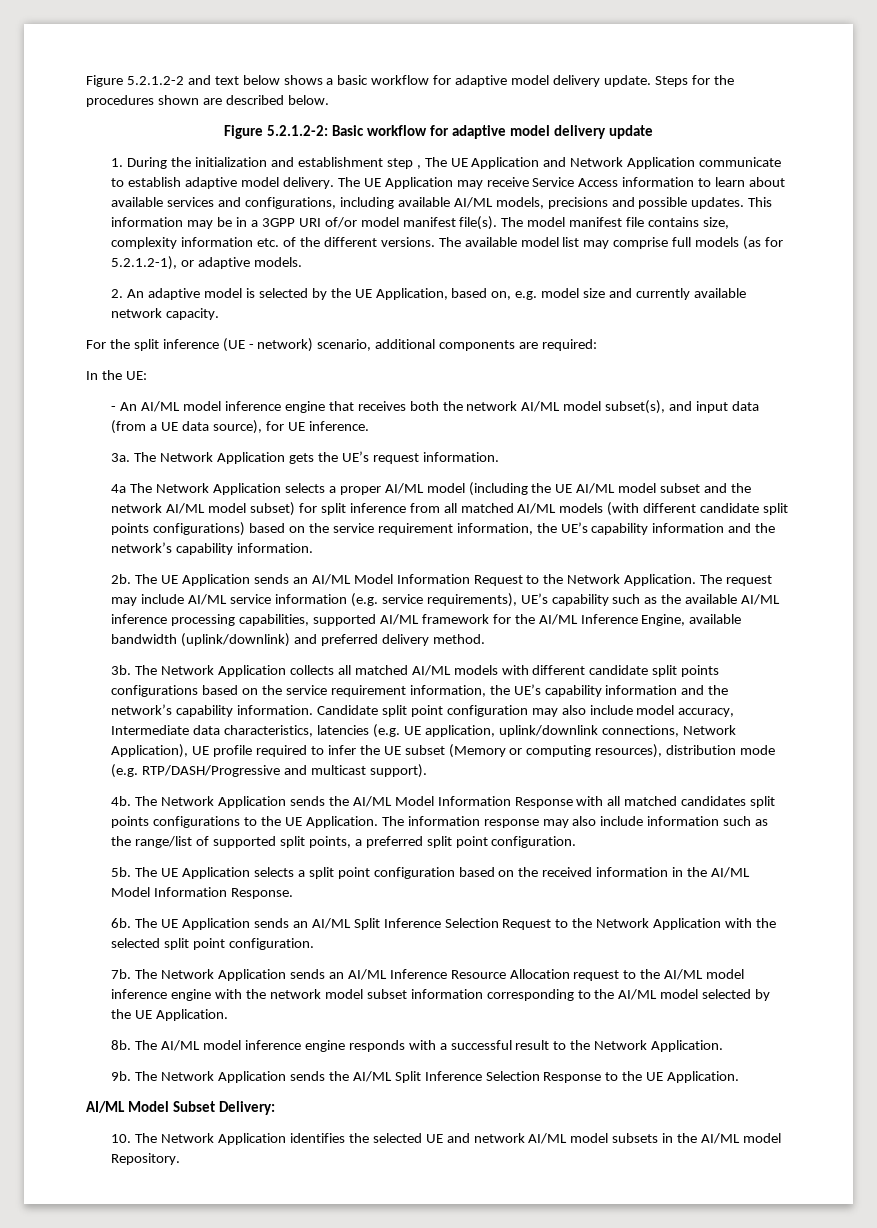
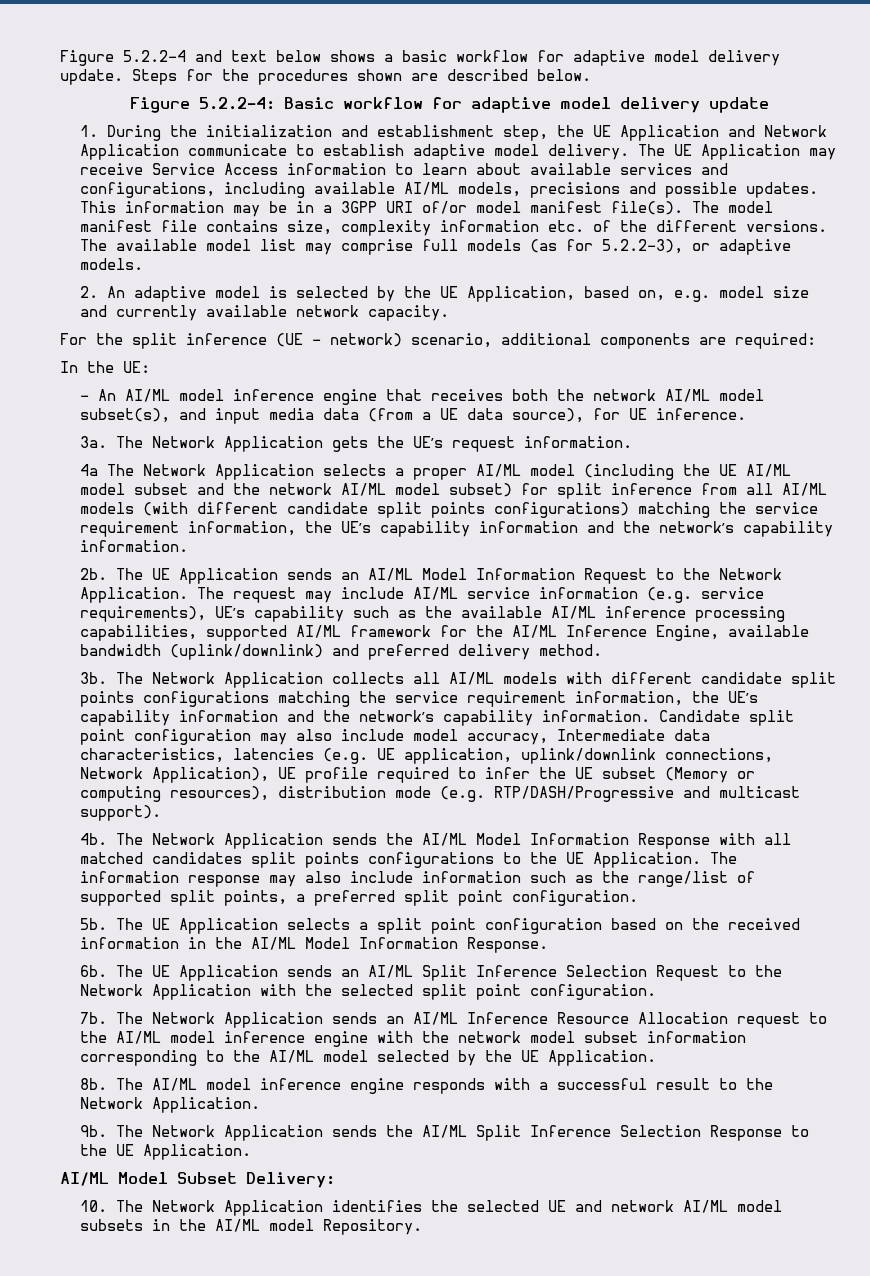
[86,75,184,87] Figure 5.2.1.2-2 -> [60,50,186,66] Figure 5.2.2-4
[267,125,329,136] 5.2.1.2-2: -> [199,97,275,110] 5.2.2-4:
[386,157,447,169] step , The -> [503,125,585,141] step, the
[111,256,178,270] 5.2.1.2-1), -> [602,239,684,254] 5.2.2-3),
(728, 407) none -> [269,408,315,420] media
[460,503,514,513] matched -> (774, 489) none
[249,523,306,533] based on -> [638,502,711,518] matching
[354,665,408,675] matched -> (441, 678) none
[202,685,259,695] based on -> [278,691,351,707] matching

